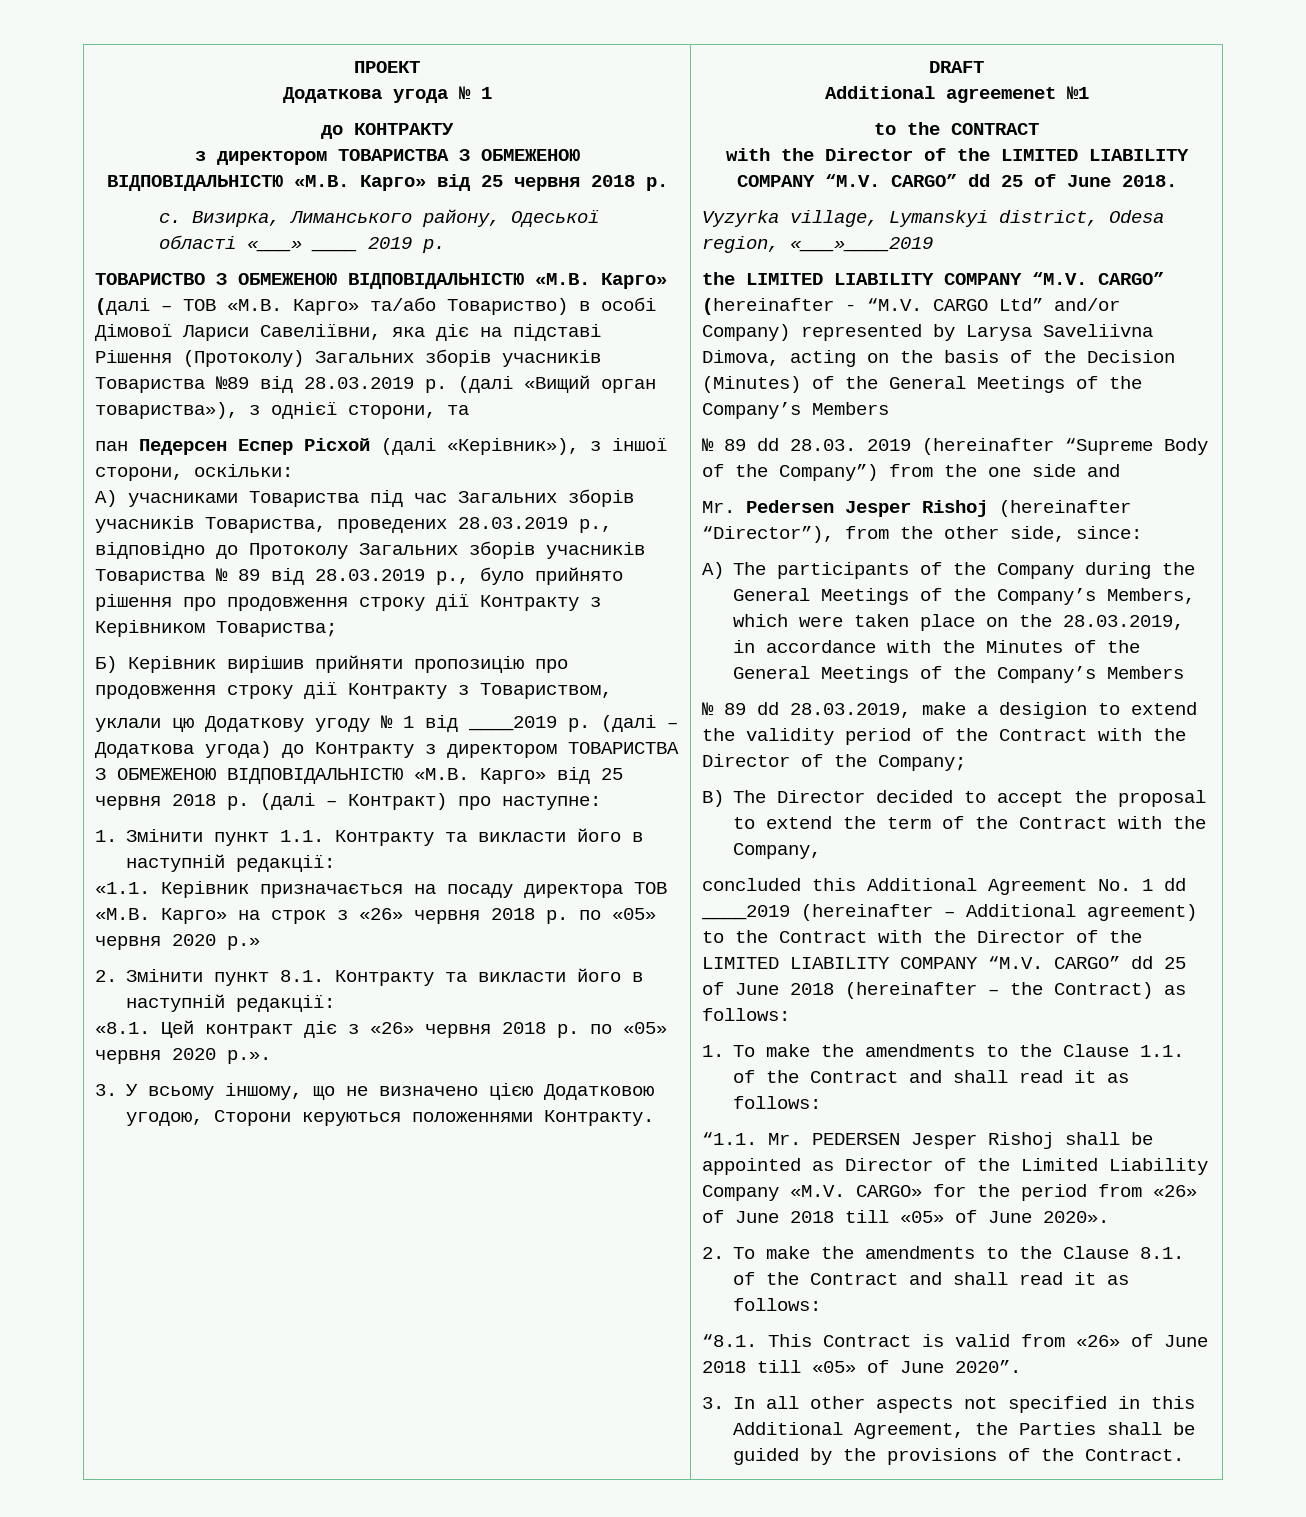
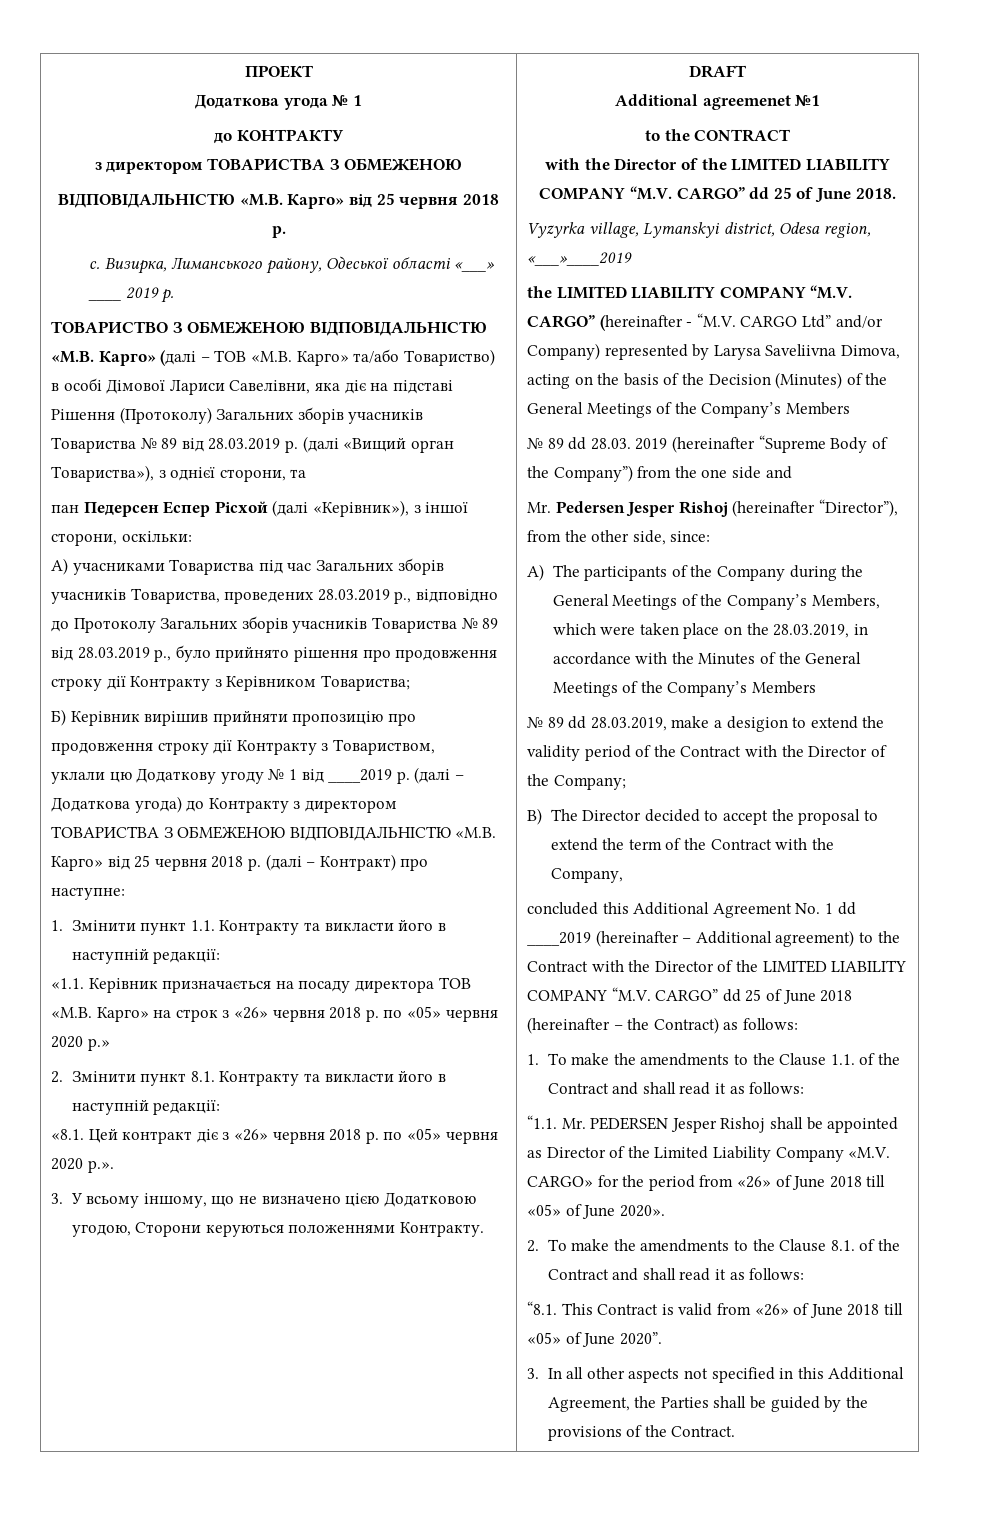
[259,323,381,340] Савеліївни, -> [229,380,311,394] Савелівни,
[215,376,249,389] №89 -> [140,438,178,450] № 89
[94,402,238,419] товариства»), -> [51,465,155,482] Товариства»),

